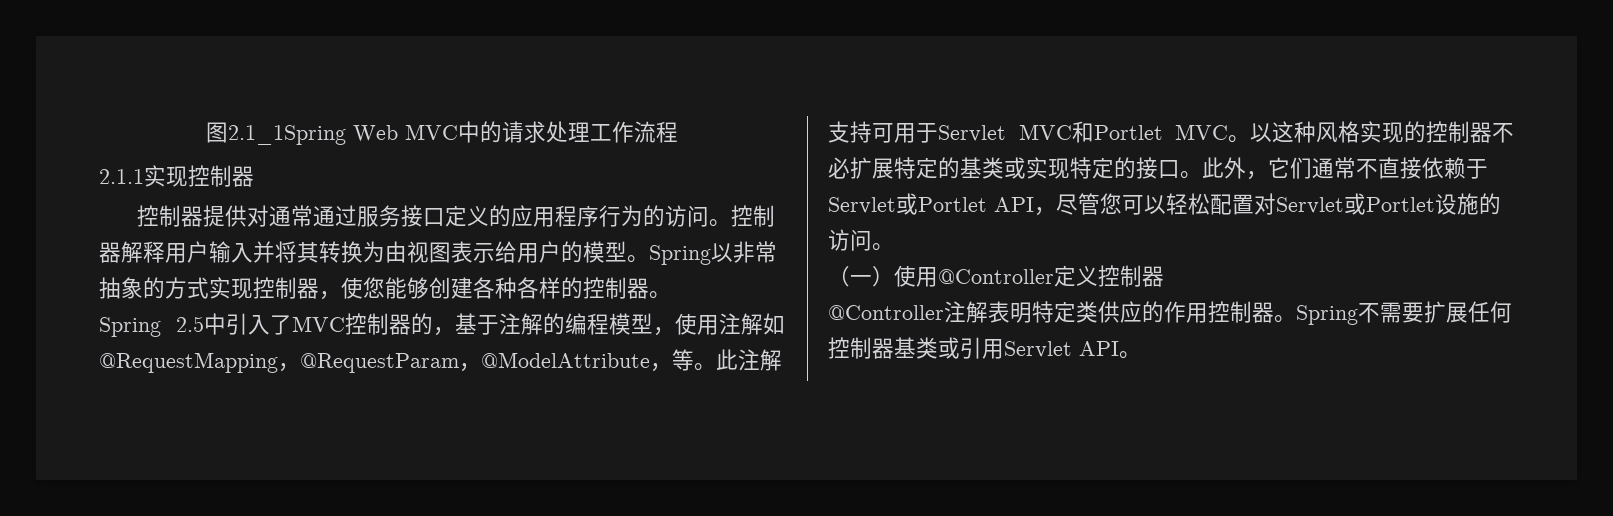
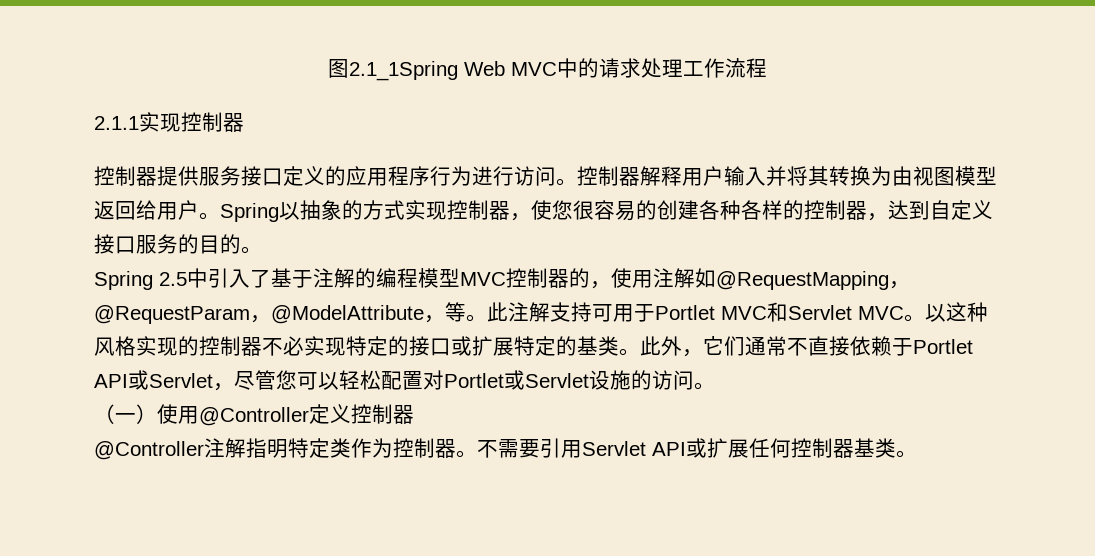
[247,205,358,227] 对通常通过 -> (199, 176) none
[643,205,666,227] 的 -> [472,166,514,186] 进行
[451,241,627,263] 表示给用户的模型 -> [955,166,997,186] [94,200,199,220] 模型返回给用户
[733,241,777,263] 非常 -> (300, 211) none
[385,277,429,299] 能够 -> [573,200,657,221] 很容易的
(649, 288) none -> [867,200,993,221] [94,234,241,254] ，达到自定义接口服务的目的
[292,313,455,336] MVC控制器的， -> (271, 278) none
(653, 323) none -> [460,268,590,288] MVC控制器的
[938,121,1163,143] Servlet MVC和Portlet -> [655,302,852,322] Portlet MVC和Servlet
[850,157,1180,179] 扩展特定的基类或实现特定的接口 -> [304,336,619,356] 实现特定的接口或扩展特定的基类
[828,193,918,215] Servlet或 -> (913, 347) none
(1034, 204) none -> [128,370,213,390] 或Servlet
[1276,193,1435,215] Servlet或Portlet -> [444,370,589,390] Portlet或Servlet
[988,301,1010,323] 表 -> [246,438,267,458] 指
[1098,301,1424,325] 供应的作用控制器。Spring不需要 -> [351,438,707,458] 作为控制器。不需要引用Servlet API或
[938,337,1119,359] 或引用Servlet API -> (896, 448) none

